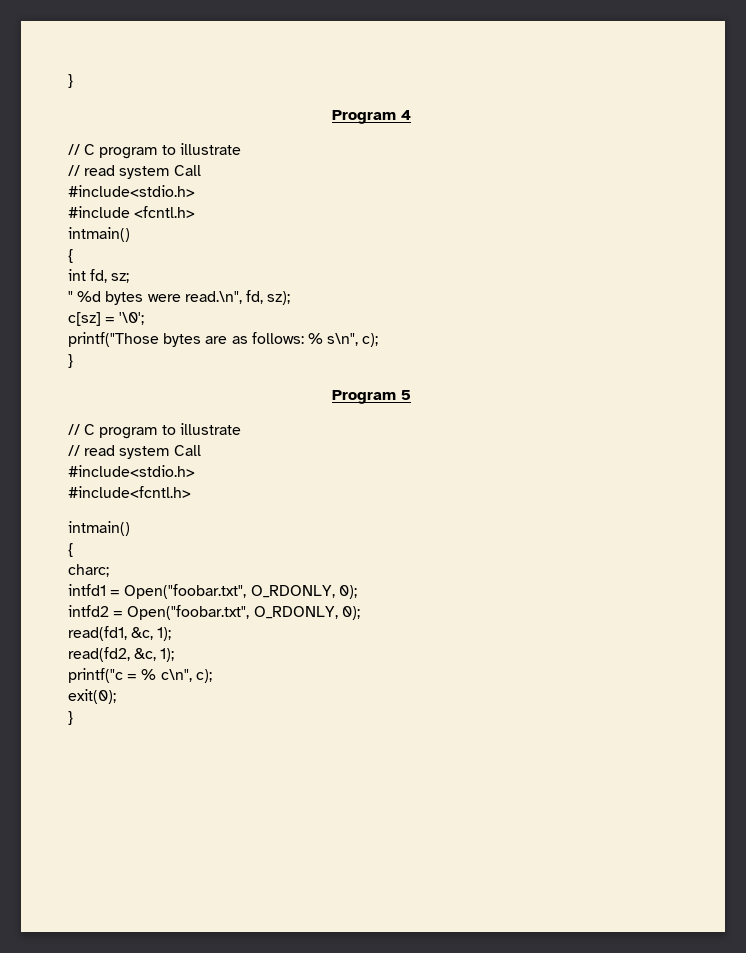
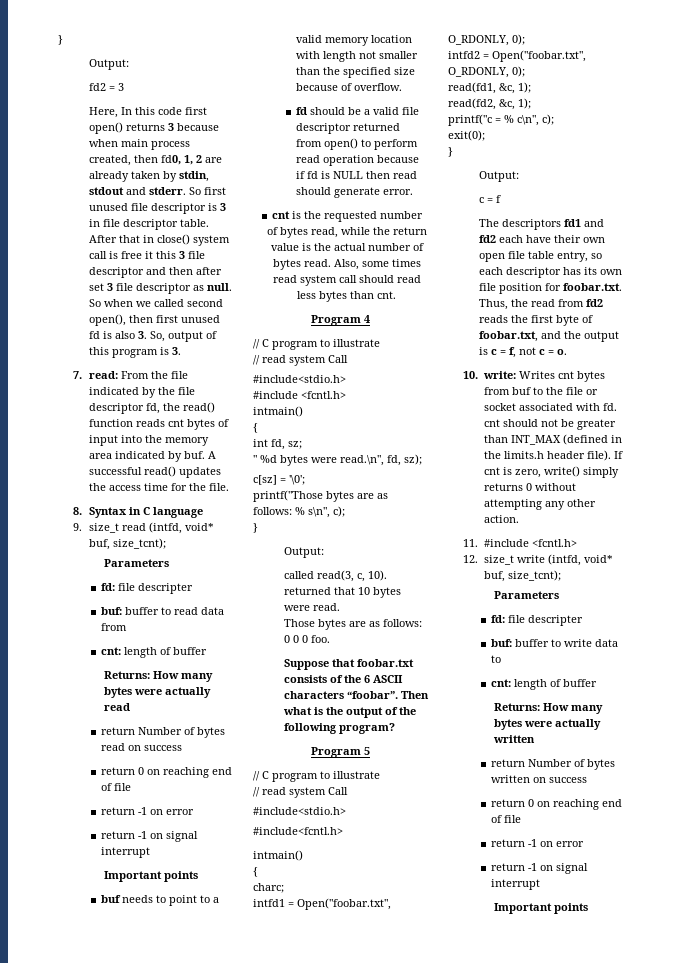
[68,74,73,88] } -> [58,35,63,45] [88,59,129,70] [88,83,124,91] [88,107,207,118] [88,122,219,134] [88,139,190,150] [88,155,222,166] [88,171,209,182] [88,187,226,195] [88,203,226,214] [88,219,209,230] [88,234,230,246] [88,251,205,259] [88,267,222,278] [88,283,232,294] [88,299,223,307] [88,314,220,326] [88,331,217,342] [88,347,181,358] [73,371,188,379] [88,387,195,398] [88,402,215,414] [88,419,229,430] [88,435,209,446] [88,451,216,462] [88,466,221,478] [88,483,229,491] [73,507,203,518] [73,522,214,534] [88,538,166,550] [104,559,170,567] [101,583,194,594] [101,607,225,615] [101,623,128,631] [101,647,208,658] [104,671,214,682] [104,687,212,698] [104,703,131,711] [101,727,226,738] [101,743,183,751] [101,767,233,778] [101,783,132,791] [101,807,195,815] [101,831,199,842] [101,847,151,858] [104,871,199,882] [101,895,220,906] [296,35,413,46] [296,51,419,62] [296,67,416,78] [296,83,403,91] [296,107,420,115] [296,123,401,134] [296,138,419,150] [296,155,420,166] [296,171,418,179] [296,187,414,198] [271,211,423,222] [266,227,427,238] [270,243,424,251] [272,259,421,270] [272,275,421,286] [297,291,397,302] } // Output: // fd2 = 3 // Here, In this code first open() returns 3 because when main process created, then fd0, 1, 2 are already taken by stdin, stdout and stderr. So first unused file descriptor is 3 in file descriptor table. After that in close() system call is free it this 3 file descriptor and then after set 3 file descriptor as null. So when we called second open(), then first unused fd is also 3. So, output of this program is 3. // 7. read: From the file indicated by the file descriptor fd, the read() function reads cnt bytes of input into the memory area indicated by buf. A successful read() updates the access time for the file. // 8. Syntax in C language // 9. size_t read (intfd, void* buf, size_tcnt); // Parameters // fd: file descripter // buf: buffer to read data from // cnt: length of buffer // Returns: How many bytes were actually read // return Number of bytes read on success // return 0 on reaching end of file // return -1 on error // return -1 on signal interrupt // Important points // buf needs to point to a valid memory location with length not smaller than the specified size because of overflow. // fd should be a valid file descriptor returned from open() to perform read operation because if fd is NULL then read should generate error. // cnt is the requested number of bytes read, while the return value is the actual number of bytes read. Also, some times read system call should read less bytes than cnt.
(73, 361) none -> [283,547,324,558] [283,570,387,582] [283,587,401,598] [283,603,340,611] [283,619,422,630] [283,635,330,643] [283,659,414,670] [283,675,403,683] [283,691,429,699] [282,707,416,718] [283,723,395,734] // Output: // called read(3, c, 10). returned that 10 bytes were read. // Those bytes are as follows: 0 0 0 foo. // Suppose that foobar.txt consists of the 6 ASCII characters “foobar”. Then what is the output of the following program?
(73, 718) none -> [478,171,519,182] [478,195,501,203] [478,219,604,230] [478,235,605,243] [478,251,602,262] [478,267,622,278] [478,283,622,294] [478,299,603,310] [478,315,593,326] [478,331,619,342] [478,347,567,358] [463,371,605,382] [483,387,598,395] [483,403,617,411] [483,419,616,430] [483,434,622,445] [483,450,623,461] [483,466,619,478] [483,483,576,491] [483,499,596,510] [483,515,519,523] [463,539,577,547] [463,554,613,566] [483,570,561,582] [494,591,560,599] [491,615,584,626] [491,639,619,647] [491,655,502,663] [491,679,598,690] [494,703,604,714] [494,719,602,730] [493,735,536,743] [491,759,616,770] [491,775,588,783] [491,799,623,810] [491,815,522,823] [491,839,585,847] [491,863,589,874] [491,879,541,890] [494,903,589,914] // Output: // c = f // The descriptors fd1 and fd2 each have their own open file table entry, so each descriptor has its own file position for foobar.txt. Thus, the read from fd2 reads the first byte of foobar.txt, and the output is c = f, not c = o. // 10. write: Writes cnt bytes from buf to the file or socket associated with fd. cnt should not be greater than INT_MAX (defined in the limits.h header file). If cnt is zero, write() simply returns 0 without attempting any other action. // 11. #include <fcntl.h> // 12. size_t write (intfd, void* buf, size_tcnt); // Parameters // fd: file descripter // buf: buffer to write data to // cnt: length of buffer // Returns: How many bytes were actually written // return Number of bytes written on success // return 0 on reaching end of file // return -1 on error // return -1 on signal interrupt // Important points

